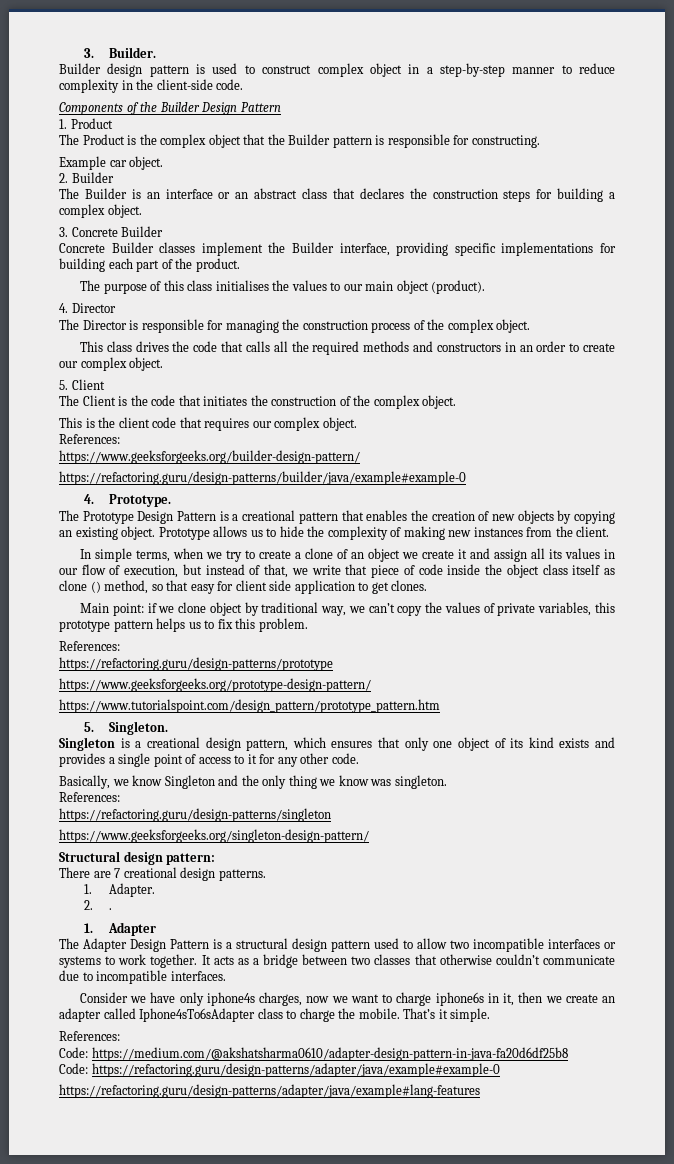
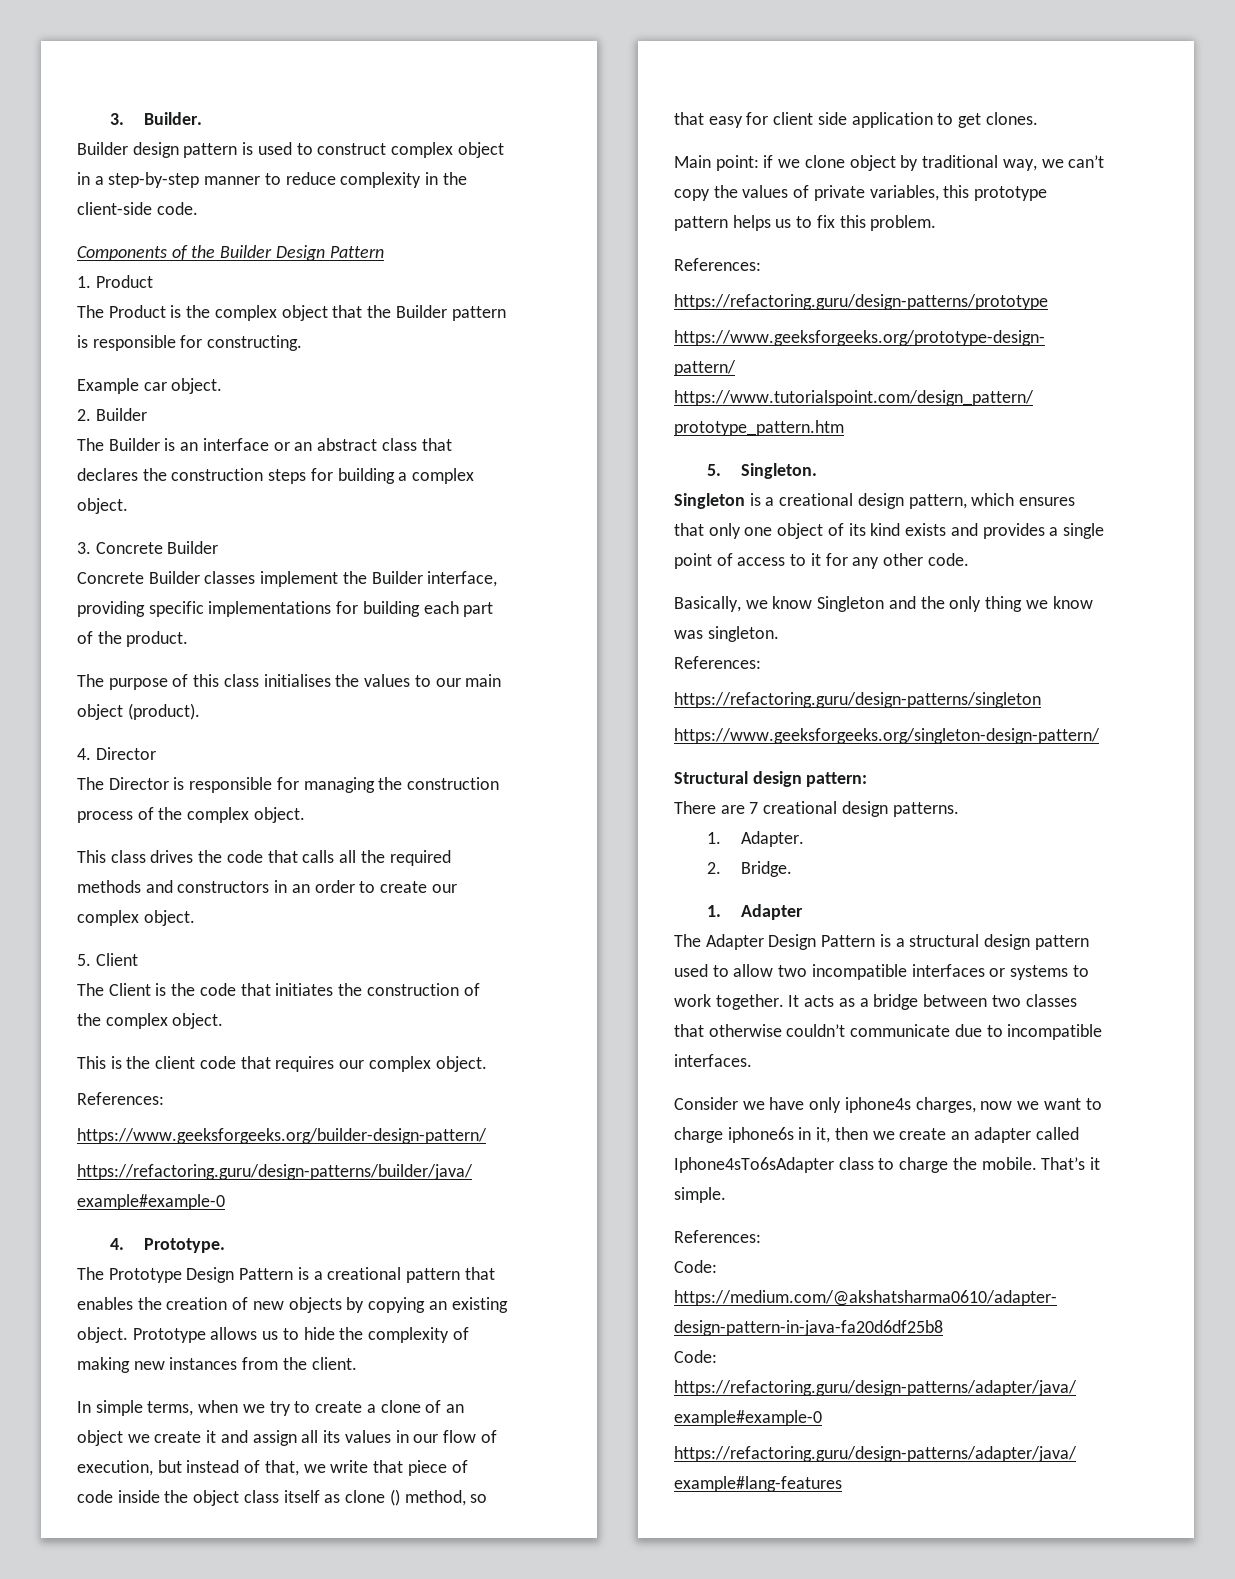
[108,908,112,910] . -> [740,861,792,877] Bridge.

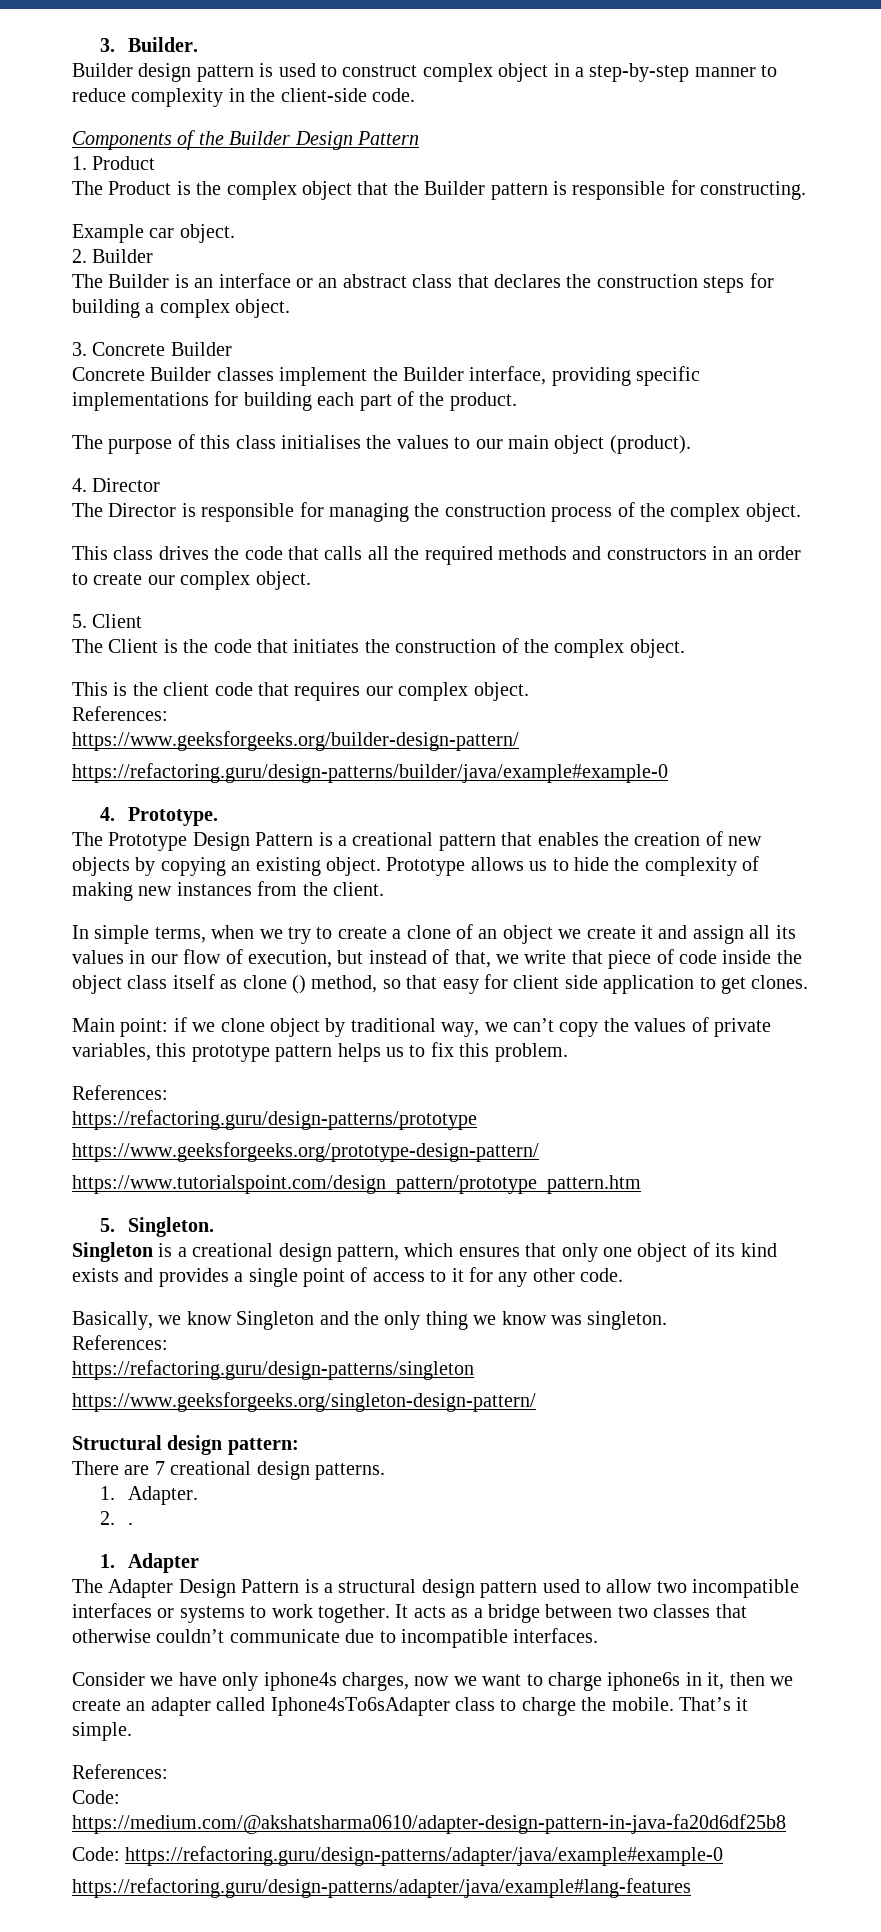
[740,861,792,877] Bridge. -> [128,1522,134,1525] .

